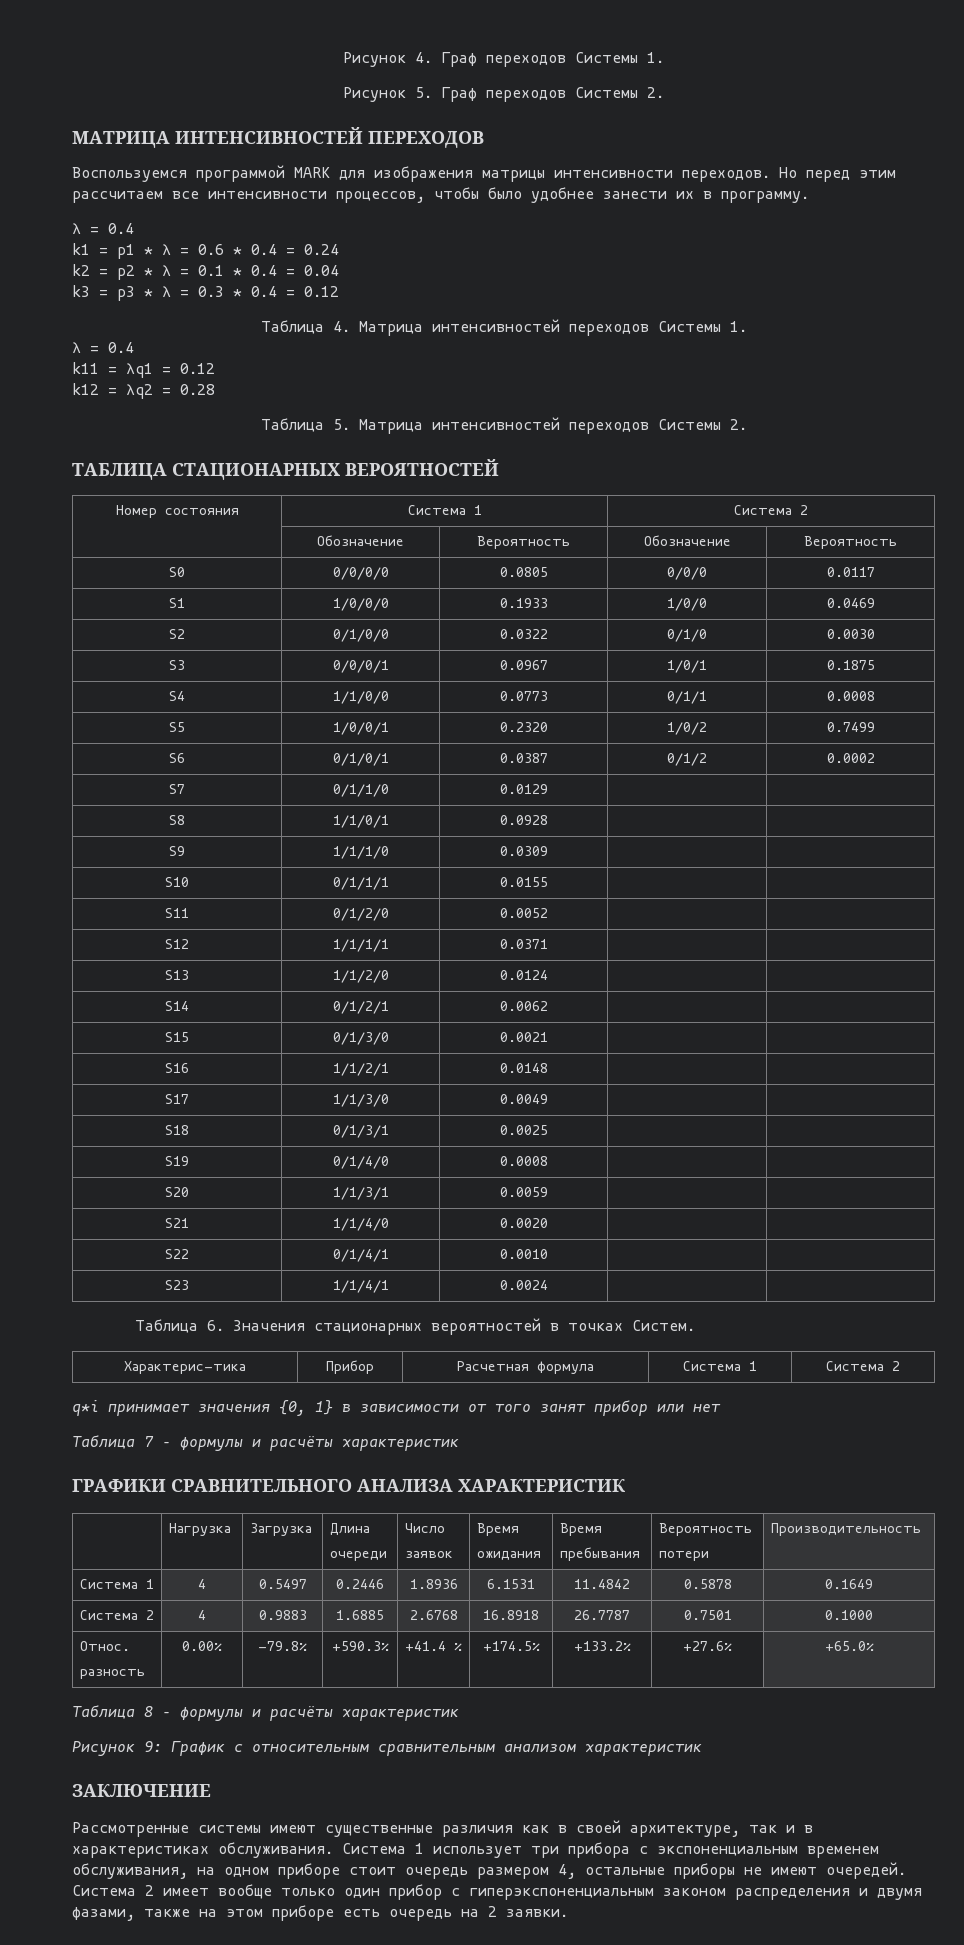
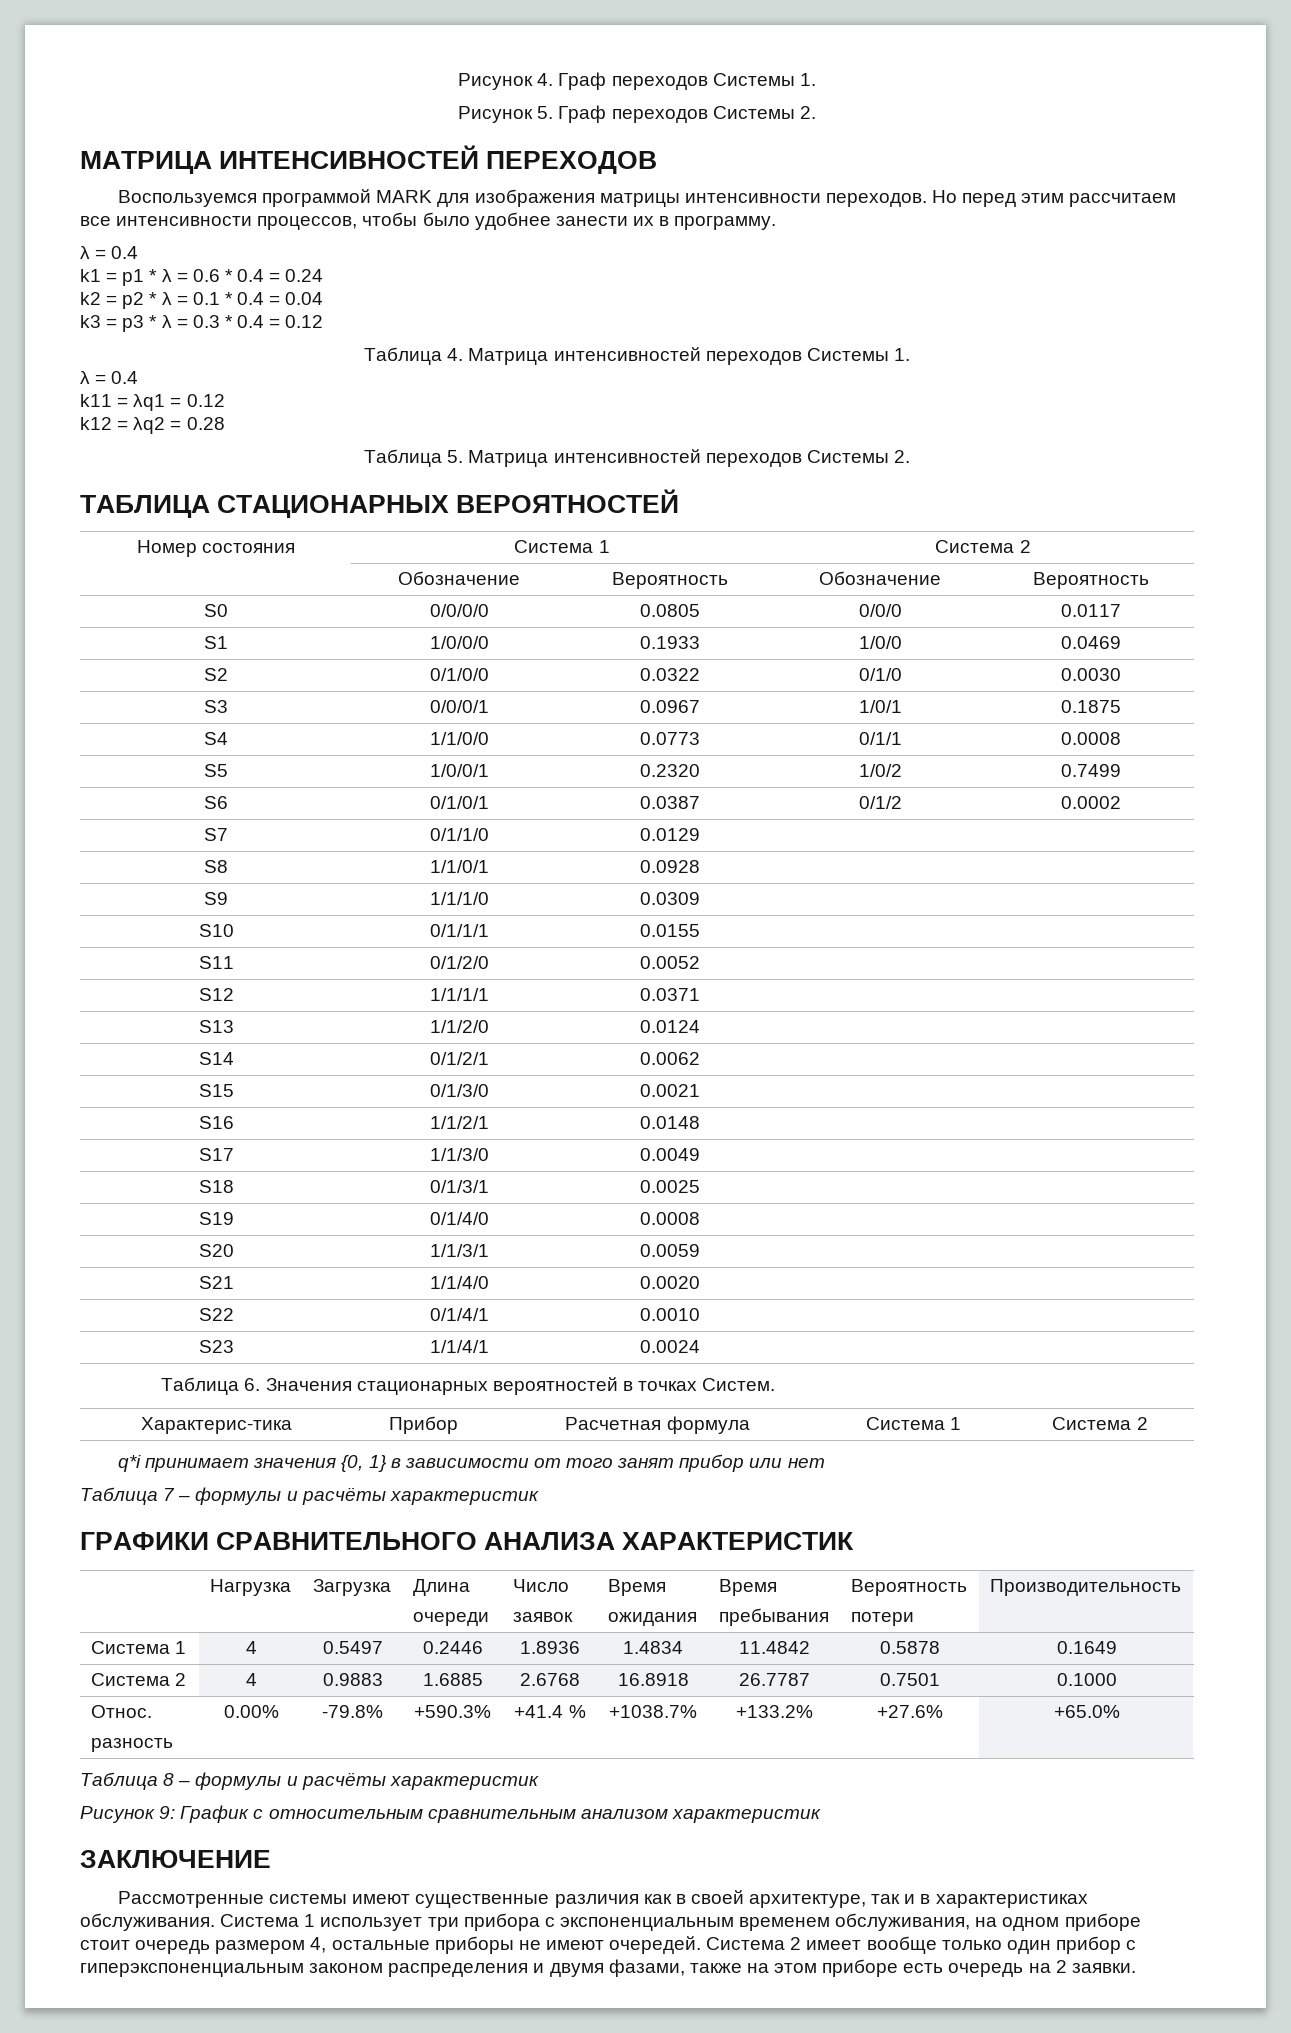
[487,1579,535,1589] 6.1531 -> [623,1641,683,1654] 1.4834
[482,1641,540,1651] +174.5% -> [609,1705,697,1718] +1038.7%

